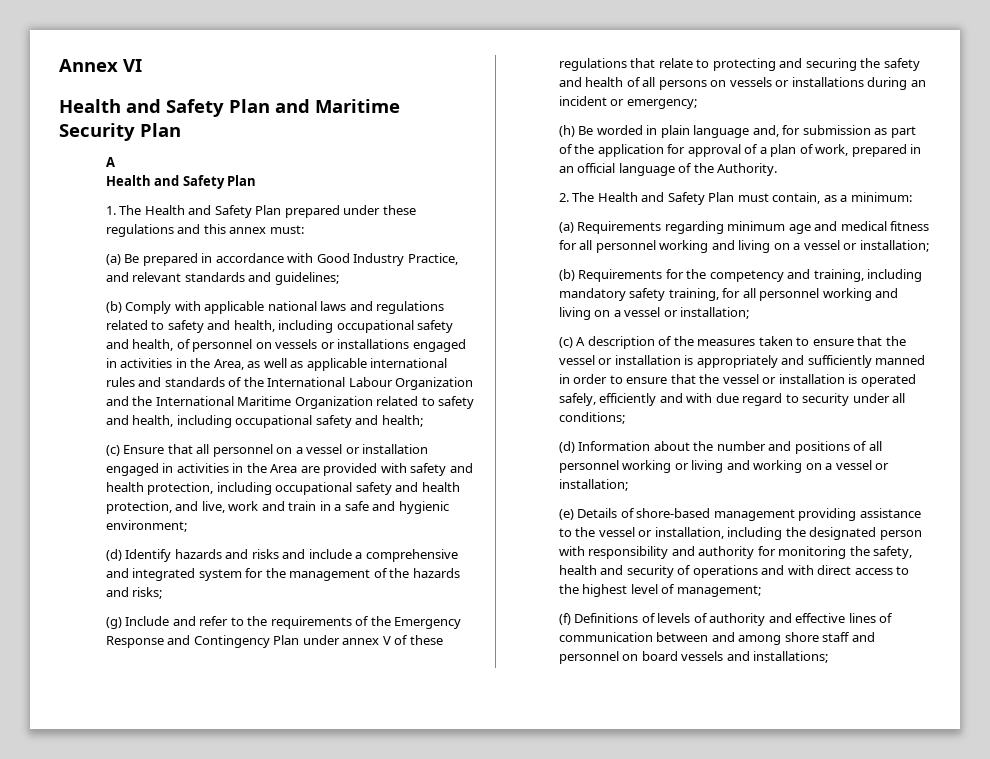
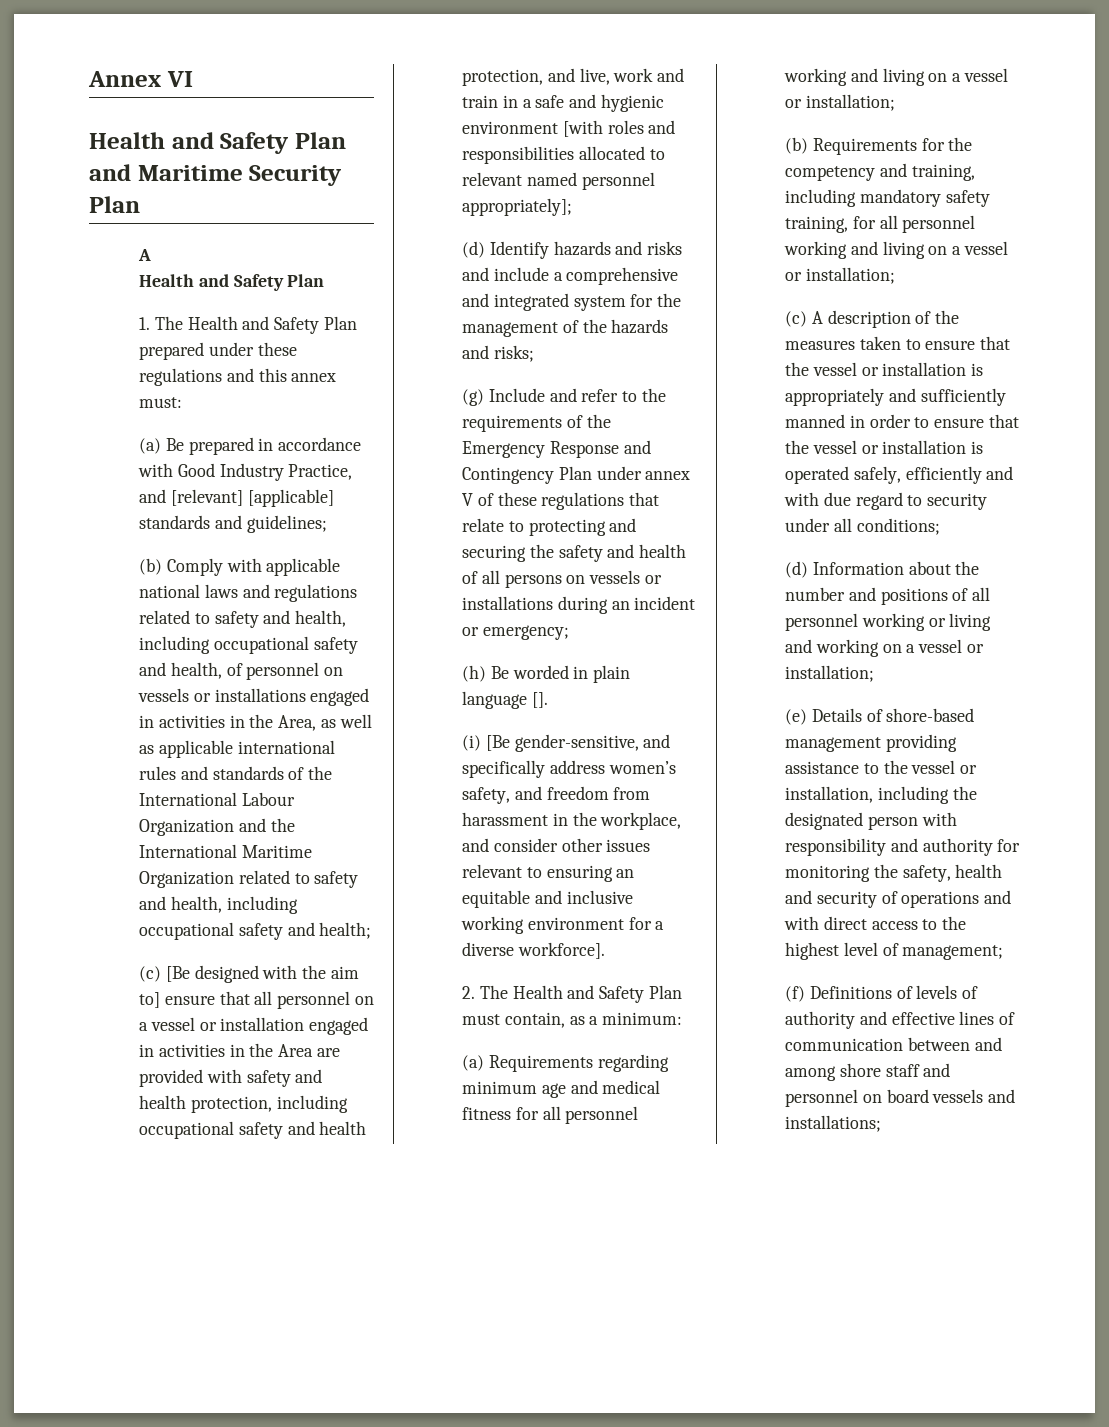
[132,272,182,282] relevant -> [170,489,334,507] [relevant] [applicable]
[123,445,165,454] Ensure -> [165,965,359,983] [139,992,215,1008] [Be designed with the aim to] ensure
[105,520,187,532] environment; -> [462,120,676,137] [462,146,665,164] [462,172,655,190] [462,198,573,216] environment [with roles and responsibilities allocated to relevant named personnel appropriately];
[752,125,916,138] [558,144,922,157] [558,163,778,176] and, for submission as part of the application for approval of a plan of work, prepared in an official language of the Authority. -> [531,692,548,708] [462,734,671,752] [462,760,676,778] [462,786,651,804] [462,812,682,830] [462,838,651,852] [462,864,635,882] [462,890,633,908] [461,916,665,934] [462,942,605,959] []. // (i) [Be gender-sensitive, and specifically address women’s safety, and freedom from harassment in the workplace, and consider other issues relevant to ensuring an equitable and inclusive working environment for a diverse workforce].

